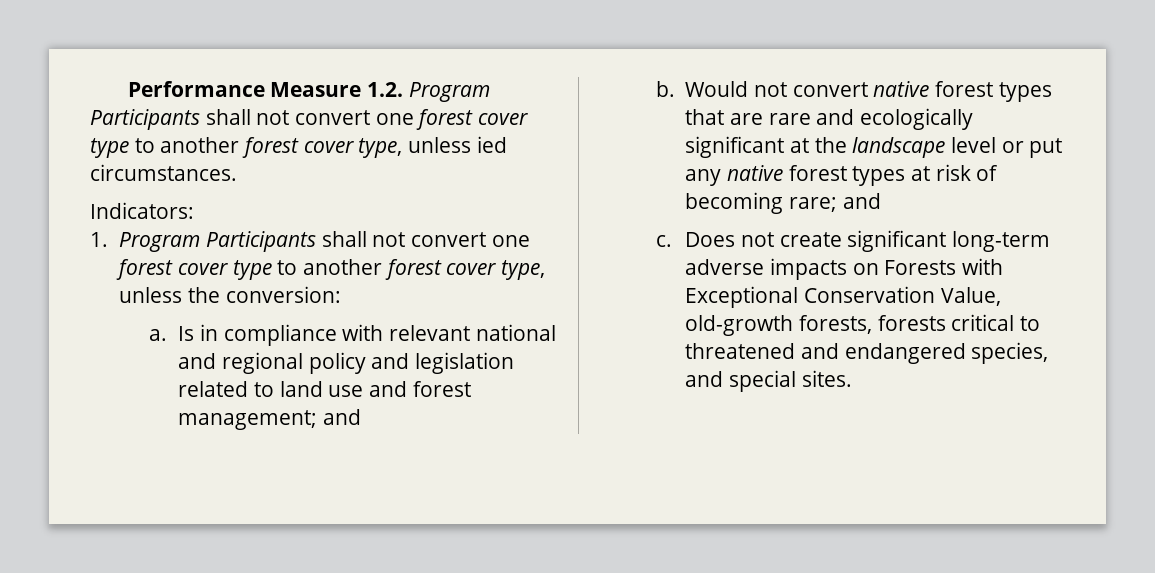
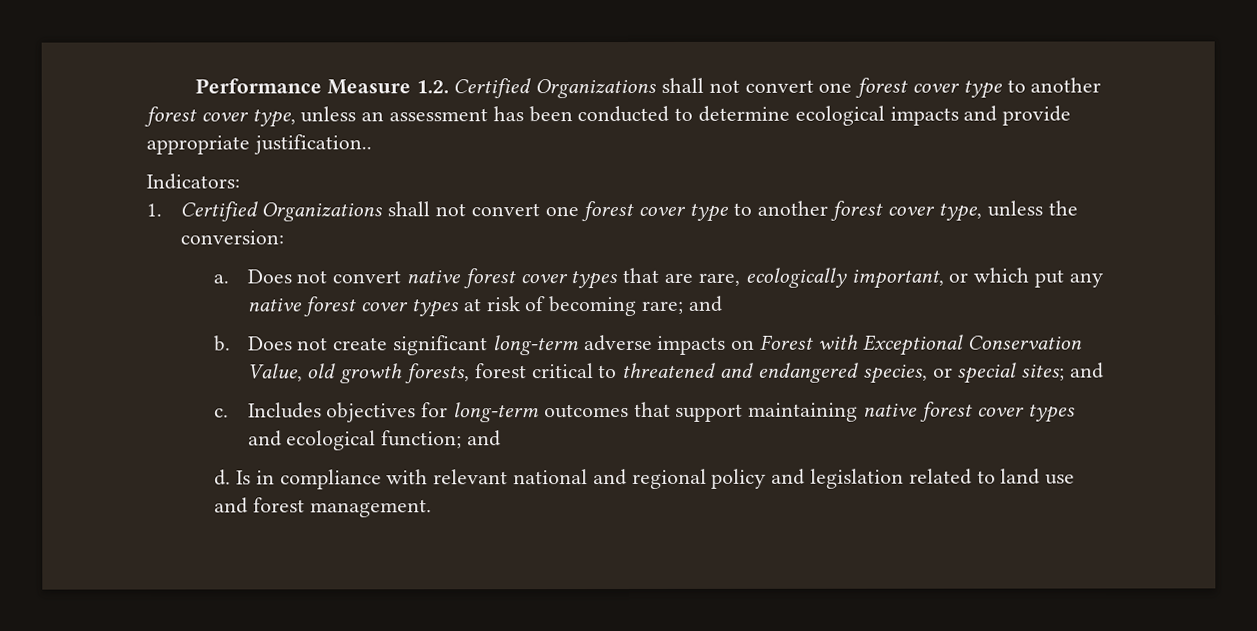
[408,82,490,102] [90,109,200,130] Program Participants -> [453,78,658,99] Certified Organizations
[476,136,507,153] [90,164,237,181] ied circumstances. -> [361,105,1072,126] [146,134,372,155] an assessment has been conducted to determine ecological impacts and provide appropriate justification..
[119,231,317,252] Program Participants -> [179,201,384,222] Certified Organizations
(167, 335) none -> [246,267,1103,290] [246,295,722,318] [214,334,1083,356] [247,362,1104,384] [214,401,1076,423] [247,430,502,451] [214,469,232,486] Does not convert native forest cover types that are rare, ecologically important, or which put any native forest cover types at risk of becoming rare; and // b. Does not create significant long-term adverse impacts on Forest with Exceptional Conservation Value, old growth forests, forest critical to threatened and endangered species, or special sites; and // c. Includes objectives for long-term outcomes that support maintaining native forest cover types and ecological function; and // d.
[178,409,362,430] [655,81,1052,102] [685,108,974,130] [685,136,1063,158] [685,164,999,186] [685,192,881,214] [655,230,1051,252] [685,258,1004,280] [685,286,1001,308] [685,314,1041,336] [685,342,1049,364] [685,370,852,392] management; and // b. Would not convert native forest types that are rare and ecologically significant at the landscape level or put any native forest types at risk of becoming rare; and // c. Does not create significant long-term adverse impacts on Forests with Exceptional Conservation Value, old-growth forests, forests critical to threatened and endangered species, and special sites. -> [309,499,432,518] management.

